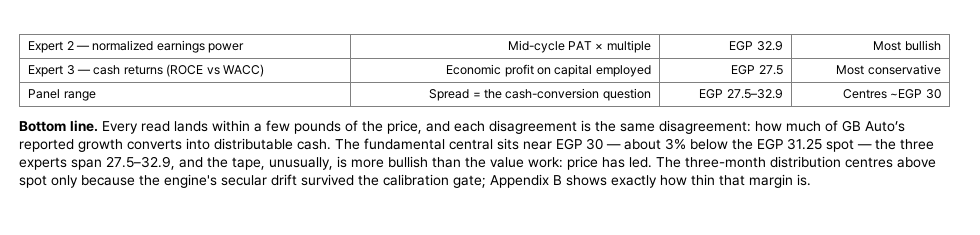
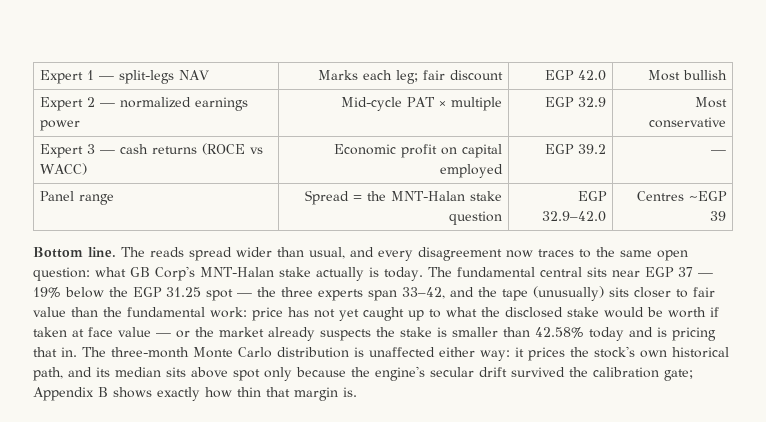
[28,41,64,53] Expert -> [39,70,209,84] [318,70,504,84] [545,70,607,81] [648,70,728,81] [39,97,83,111] Expert 1 — split-legs NAV | Marks each leg; fair discount | EGP 42.0 | Most bullish // Expert
[904,40,941,51] bullish -> [649,117,727,128] conservative
[758,65,783,75] [836,64,941,75] 27.5 | Most conservative -> [578,144,607,154] [711,150,727,154] 39.2 | —
[505,88,600,99] cash-conversion -> [391,191,503,201] MNT-Halan stake
[726,89,783,99] 27.5–32.9 -> [542,211,607,222] 32.9–42.0
[925,89,941,99] 30 -> [710,211,727,221] 39
[102,120,905,134] [19,138,331,152] Every read lands within a few pounds of the price, and each disagreement is the same disagreement: how much of GB Auto’s reported growth converts into distributable cash. -> [121,247,688,261] [33,266,423,281] The reads spread wider than usual, and every disagreement now traces to the same open question: what GB Corp's MNT-Halan stake actually is today.
[586,138,686,150] 30 — about 3% -> [677,267,713,277] [33,287,61,298] 37 — 19%
[106,156,175,170] 27.5–32.9, -> [402,287,445,299] 33–42,
[232,156,428,170] tape, unusually, is more bullish -> [502,286,715,301] [33,307,66,317] tape (unusually) sits closer to fair value
[490,157,524,168] value -> [127,307,205,317] fundamental
[629,156,893,168] led. The three-month distribution centres -> [314,307,719,321] [33,327,716,341] [33,346,729,361] [33,367,186,381] not yet caught up to what the disclosed stake would be worth if taken at face value — or the market already suspects the stake is smaller than 42.58% today and is pricing that in. The three-month Monte Carlo distribution is unaffected either way: it prices the stock's own historical path, and its median sits

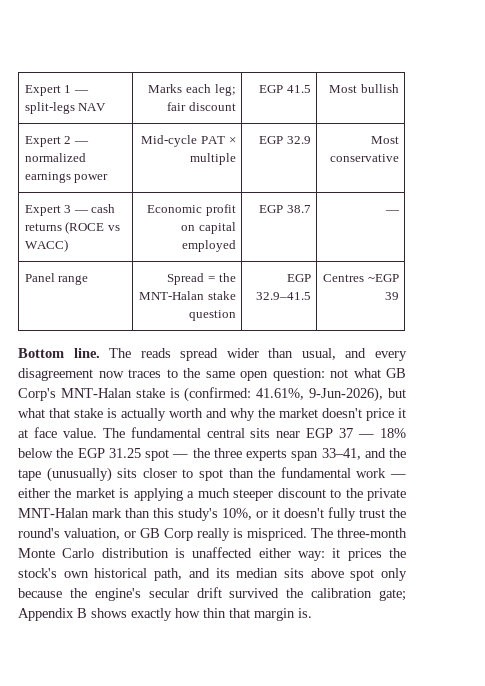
[578,70,607,81] 42.0 -> [286,85,311,93] 41.5
[578,144,607,154] 39.2 -> [286,205,311,213] 38.7
[542,211,607,222] 32.9–42.0 -> [255,292,311,300] 32.9–41.5
(90, 274) none -> [330,369,348,378] not
[316,267,423,281] actually is today. -> [169,387,406,402] [18,408,406,421] [18,427,97,438] is (confirmed: 41.61%, 9-Jun-2026), but what that stake is actually worth and why the market doesn't price it at face value.
[33,287,61,298] 19% -> [380,428,407,438] 18%
[402,287,445,299] 33–42, -> [321,448,361,460] 33–41,
[693,287,715,297] [33,307,66,317] fair value -> [198,469,223,481] spot
[210,307,719,321] [33,327,716,341] [33,347,77,357] work: price has not yet caught up to what the disclosed stake would be worth if taken at face value — or the market already suspects the stake is smaller than 42.58% today and is pricing that in. -> [356,468,406,478] [18,488,406,501] [18,507,406,521] [18,528,307,541] work — either the market is applying a much steeper discount to the private MNT-Halan mark than this study's 10%, or it doesn't fully trust the round's valuation, or GB Corp really is mispriced.

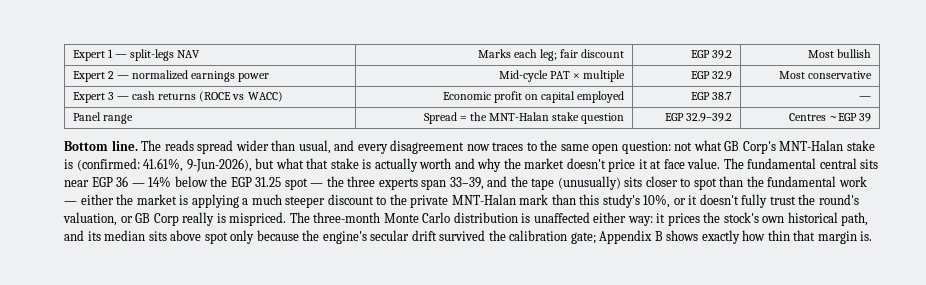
[286,85,311,93] 41.5 -> [712,50,733,59] 39.2
[255,292,311,300] 32.9–41.5 -> [686,113,733,122] 32.9–39.2
[339,428,407,438] 37 — 18% -> [116,176,172,187] 36 — 14%
[321,448,361,460] 33–41, -> [449,177,484,190] 33–39,

